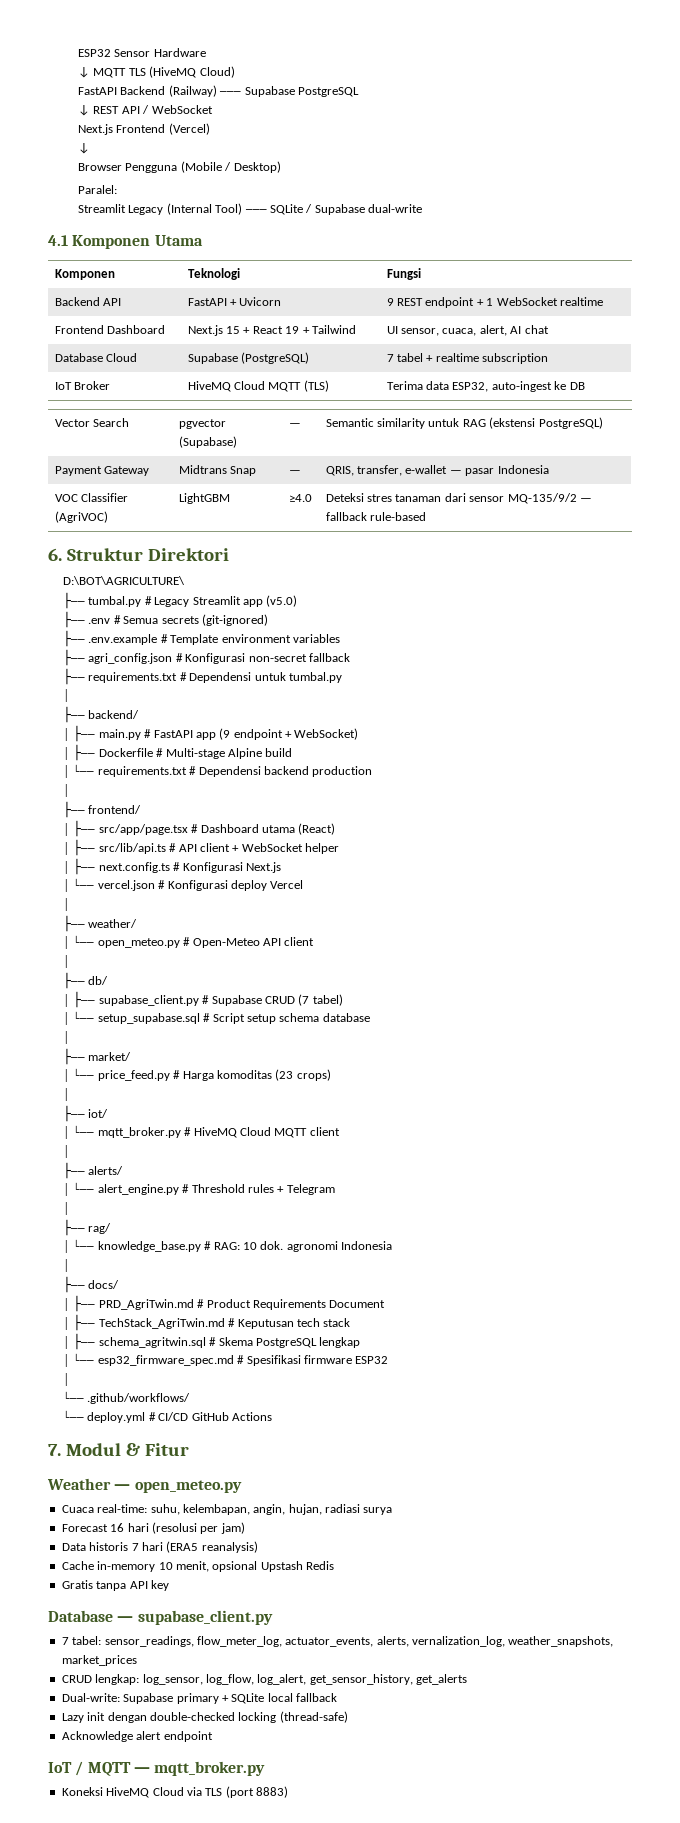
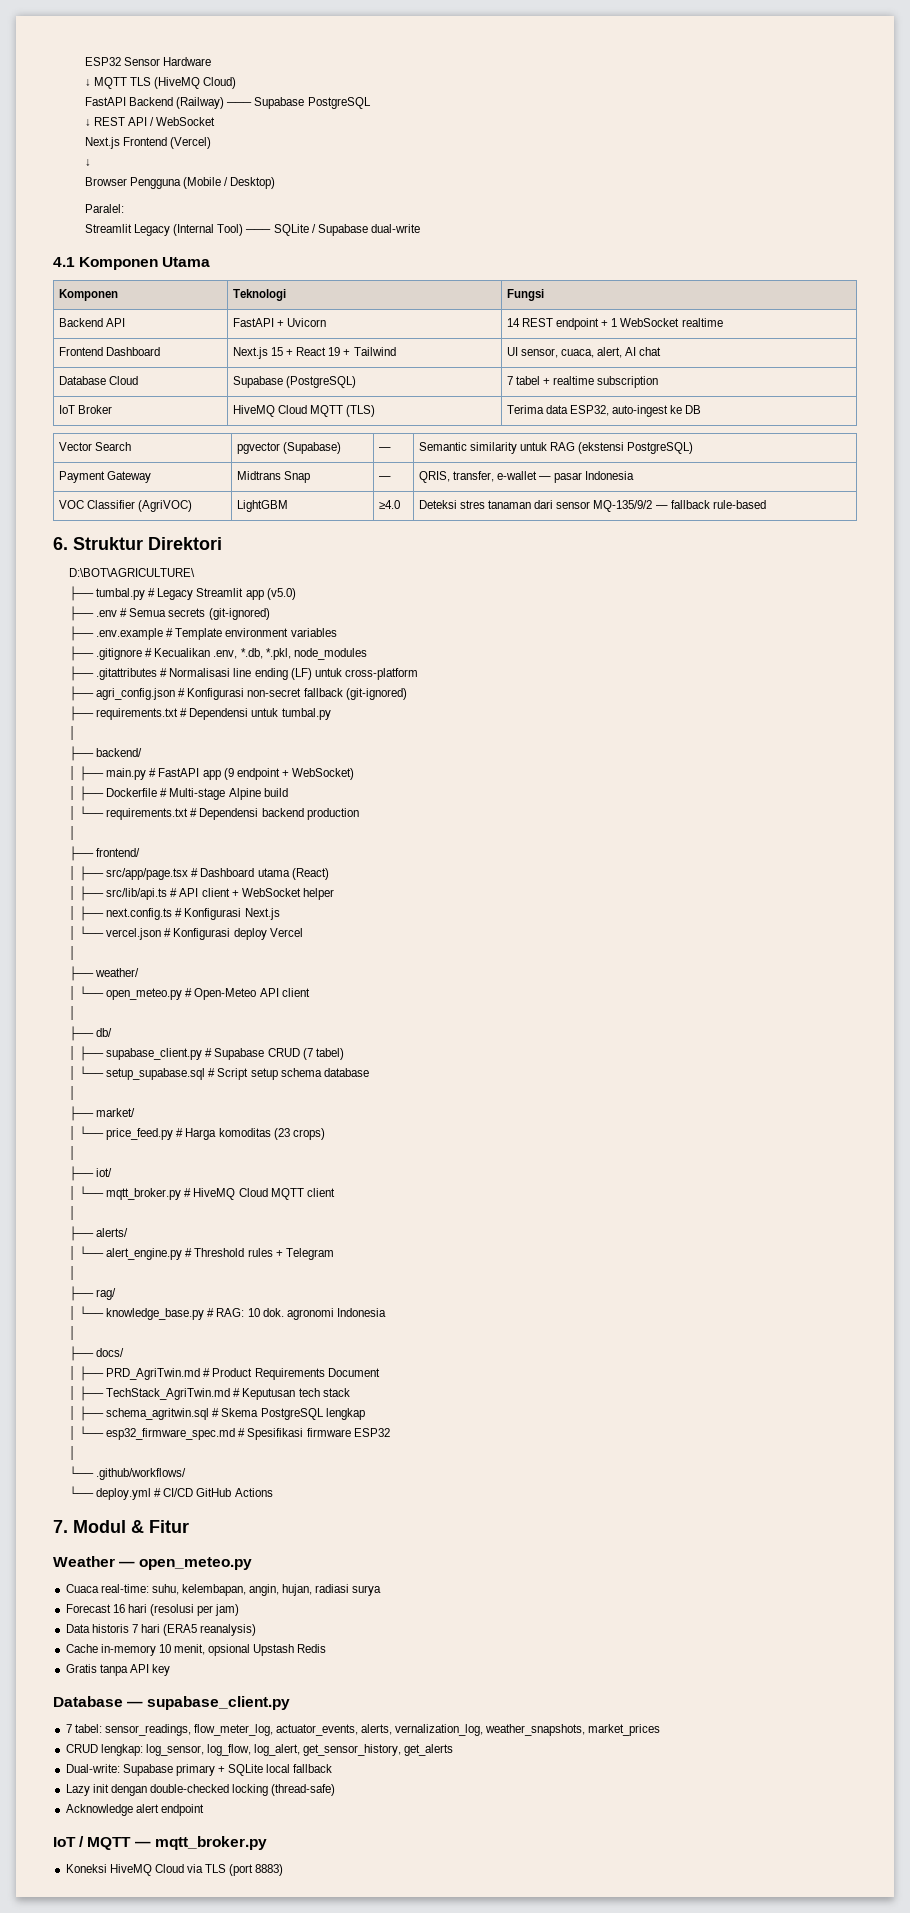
[386,298,394,306] 9 -> [506,318,520,327] 14
(340, 638) none -> [69,646,367,661] [69,666,418,681] // ├── .gitignore # Kecualikan .env, *.db, *.pkl, node_modules // ├── .gitattributes # Normalisasi line ending (LF) untuk cross-platform
(350, 657) none -> [345,688,407,700] (git-ignored)

